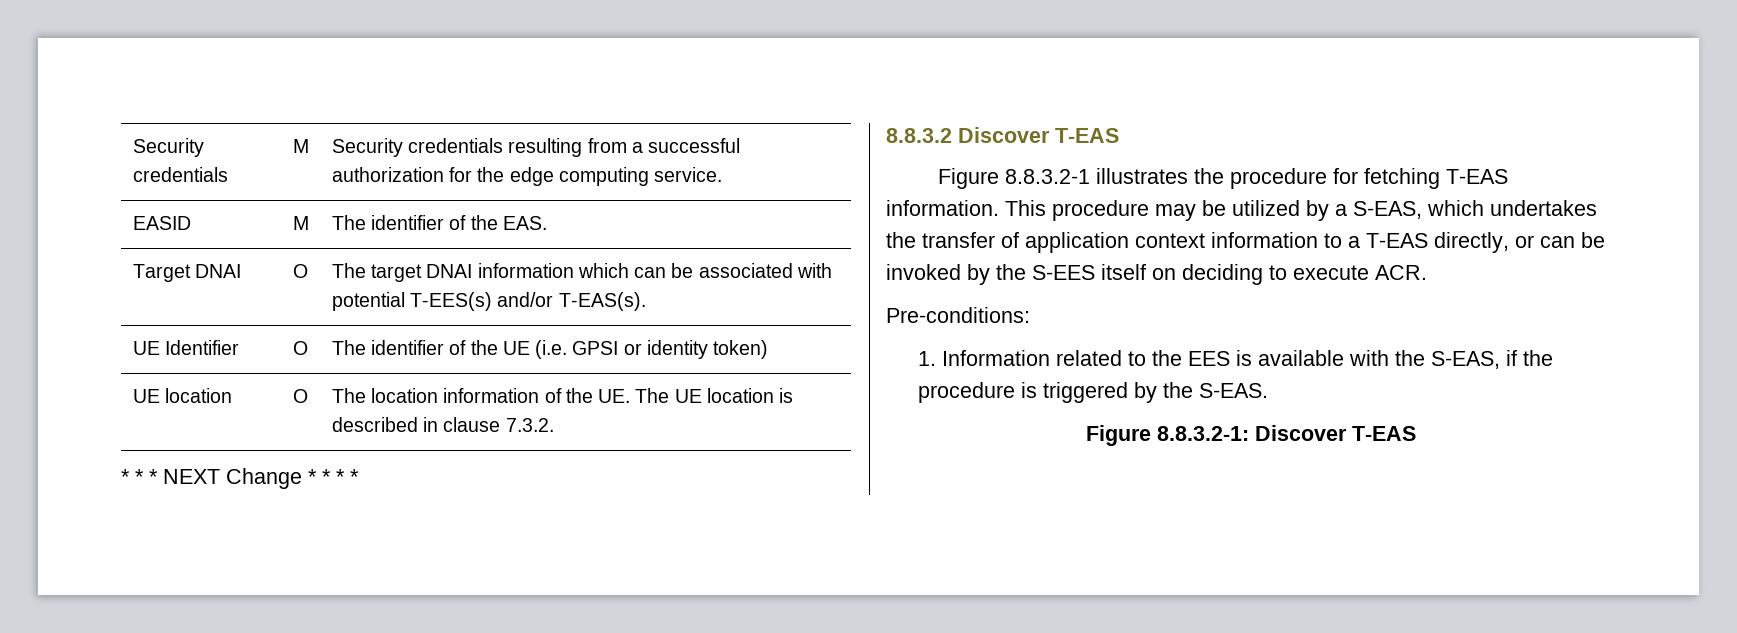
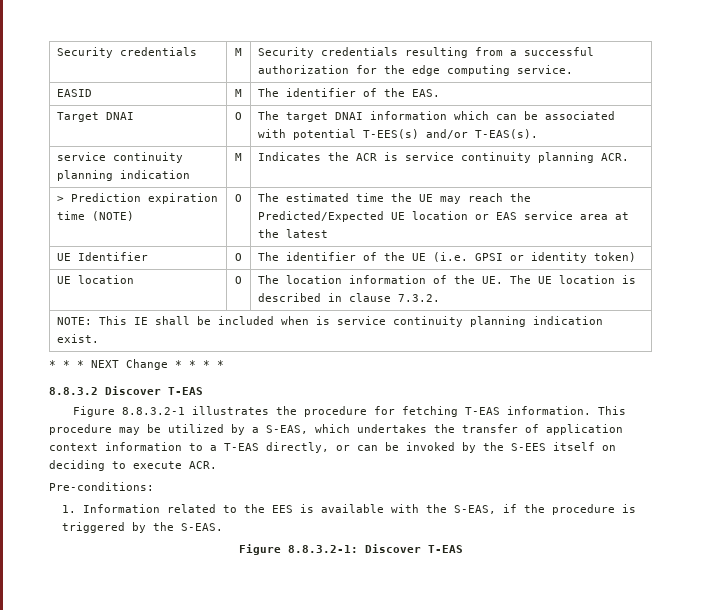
(646, 301) none -> [56,152,183,163] [56,170,190,181] [235,153,242,161] [257,152,629,163] [56,193,218,204] [56,211,134,221] [235,194,242,202] [257,193,531,204] [257,211,629,222] [257,229,328,238] // service continuity planning indication | M | Indicates the ACR is service continuity planning ACR. // > Prediction expiration time (NOTE) | O | The estimated time the UE may reach the Predicted/Expected UE location or EAS service area at the latest
(554, 425) none -> [56,316,603,327] [56,334,99,343] // NOTE: This IE shall be included when is service continuity planning indication exist.

